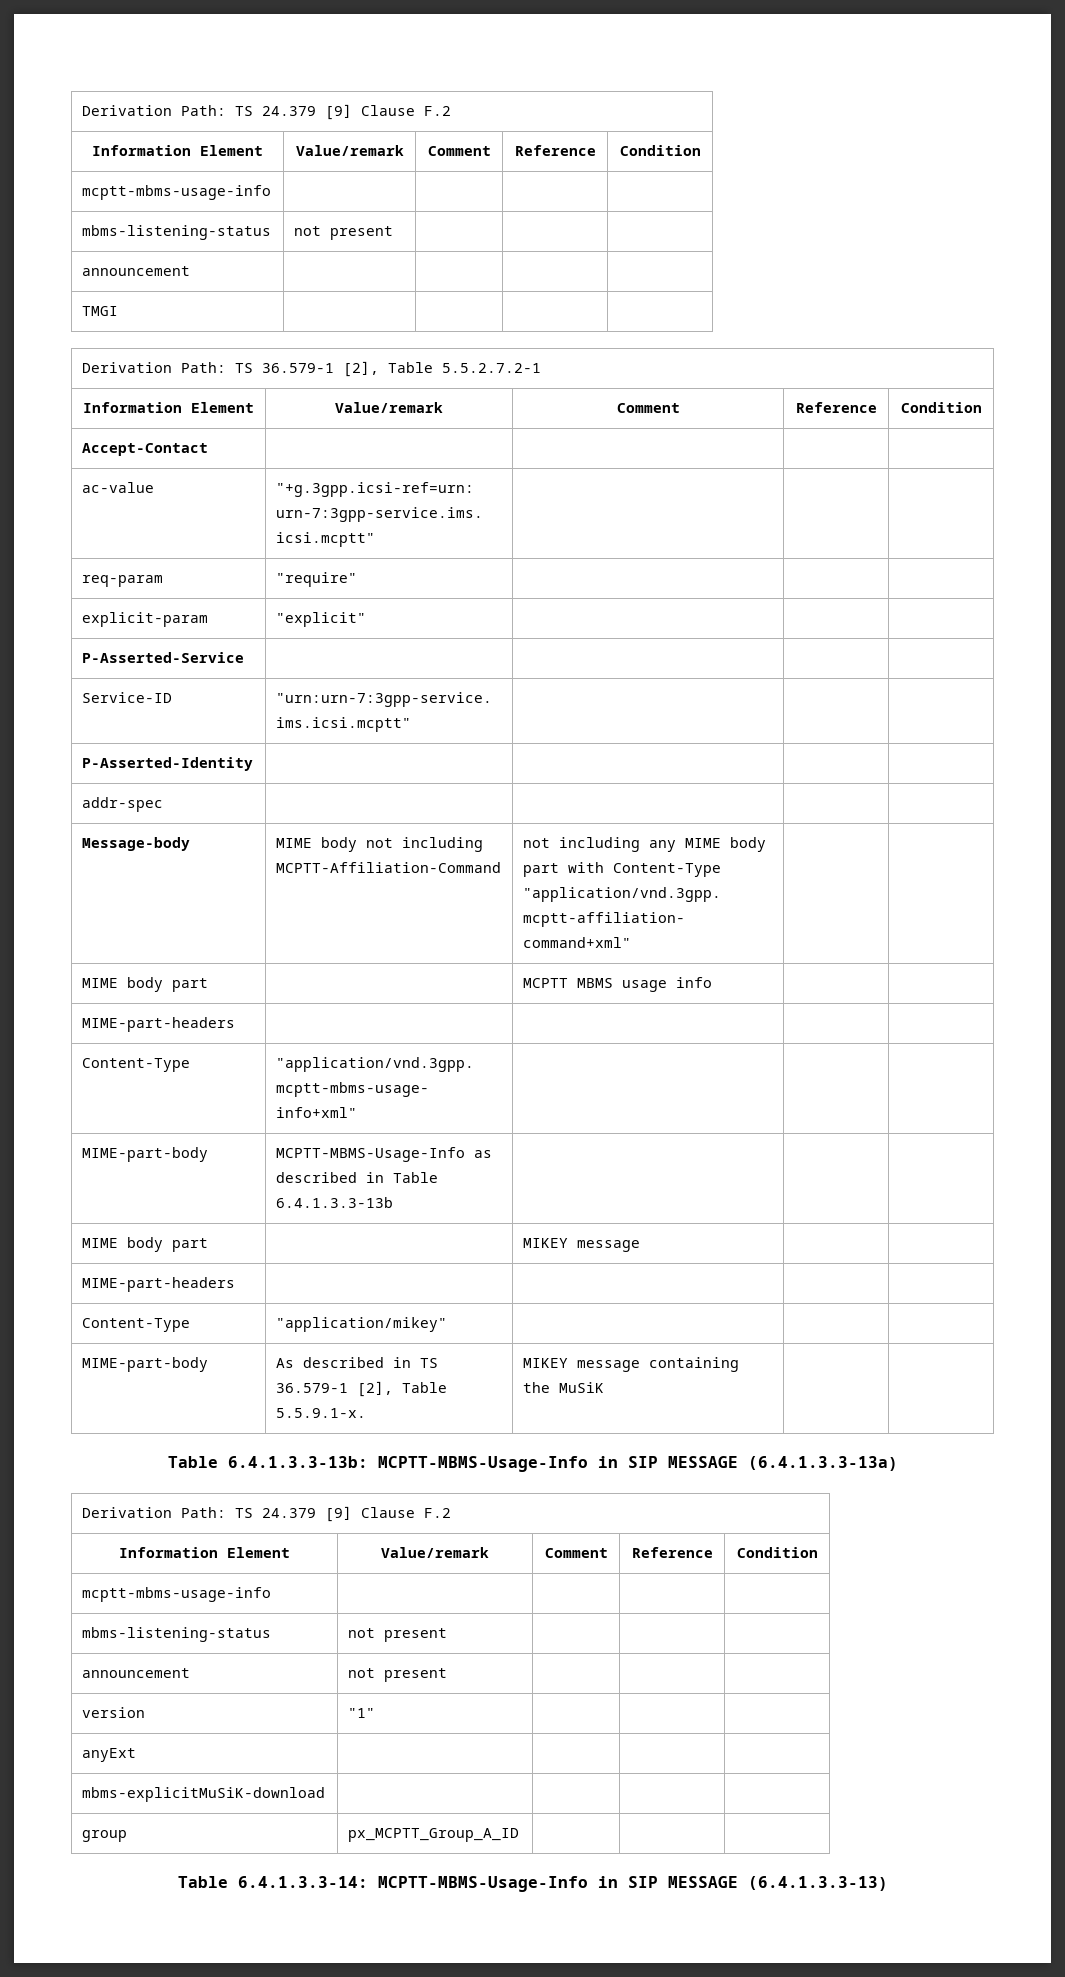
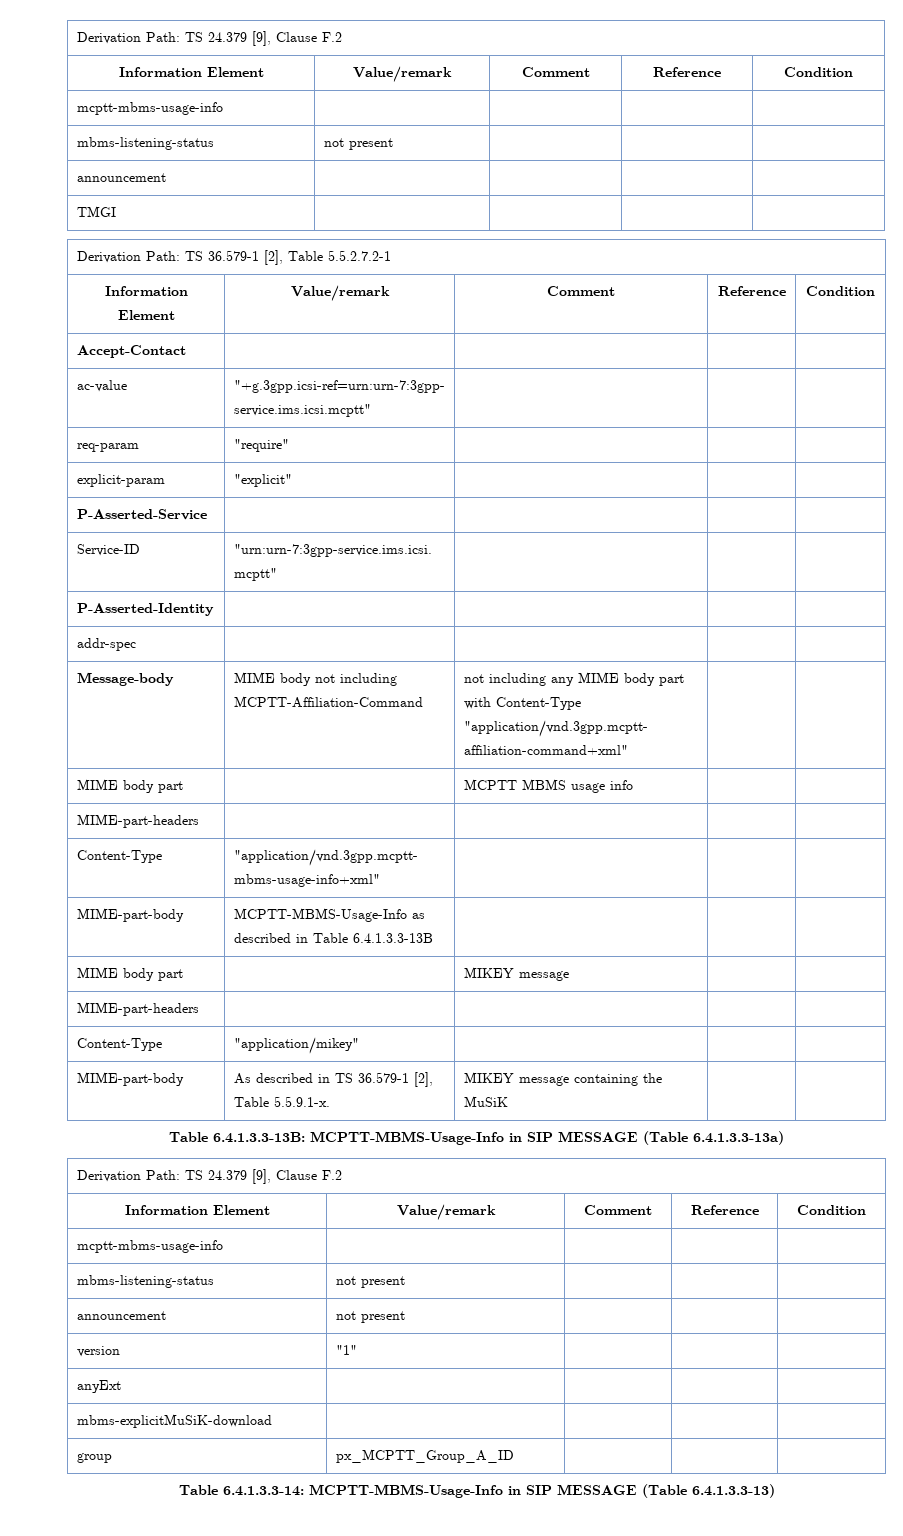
[82,104,353,120] Derivation Path: TS 24.379 [9] -> [76,31,271,46] Derivation Path: TS 24.379 [9],
[276,1197,394,1208] 6.4.1.3.3-13b -> [352,933,433,943] 6.4.1.3.3-13B
[227,1456,898,1472] [82,1506,353,1522] 6.4.1.3.3-13b: MCPTT-MBMS-Usage-Info in SIP MESSAGE (6.4.1.3.3-13a) // Derivation Path: TS 24.379 [9] -> [213,1131,784,1145] [76,1169,271,1184] 6.4.1.3.3-13B: MCPTT-MBMS-Usage-Info in SIP MESSAGE (Table 6.4.1.3.3-13a) // Derivation Path: TS 24.379 [9],
[747,1876,888,1891] (6.4.1.3.3-13) -> [641,1484,775,1498] (Table 6.4.1.3.3-13)

